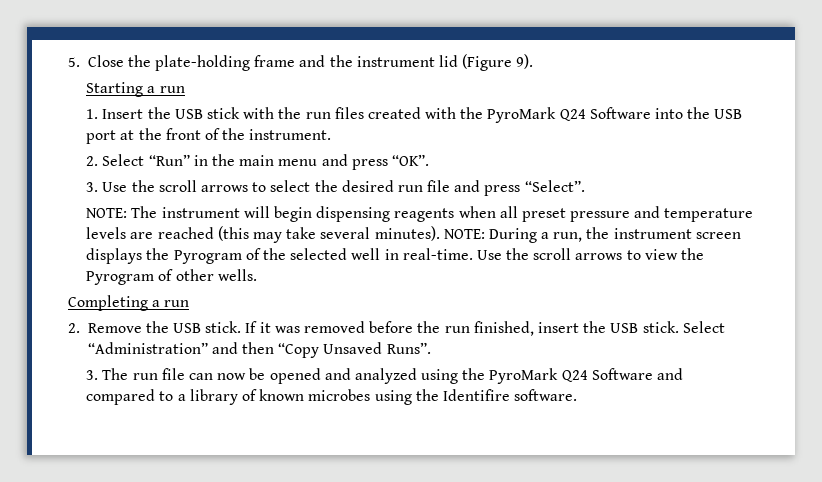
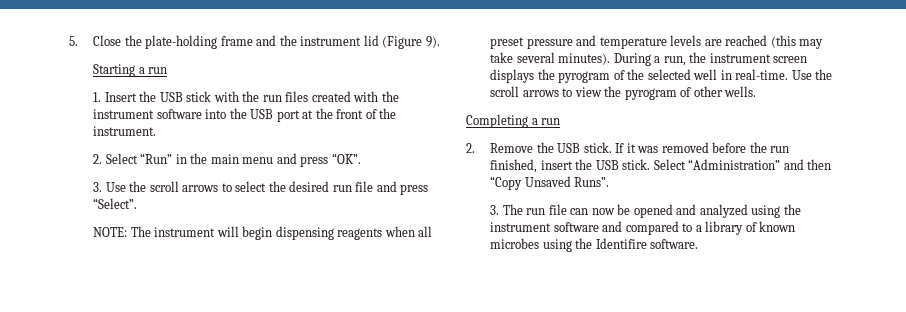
[487,107,651,123] PyroMark Q24 Software -> [93,109,202,119] instrument software
[443,229,485,239] NOTE: -> (611, 59) none
[173,250,242,264] Pyrogram -> [558,71,611,83] pyrogram
[86,271,155,285] Pyrogram -> [624,88,677,100] pyrogram
[489,368,653,384] PyroMark Q24 Software -> [490,222,599,232] instrument software

